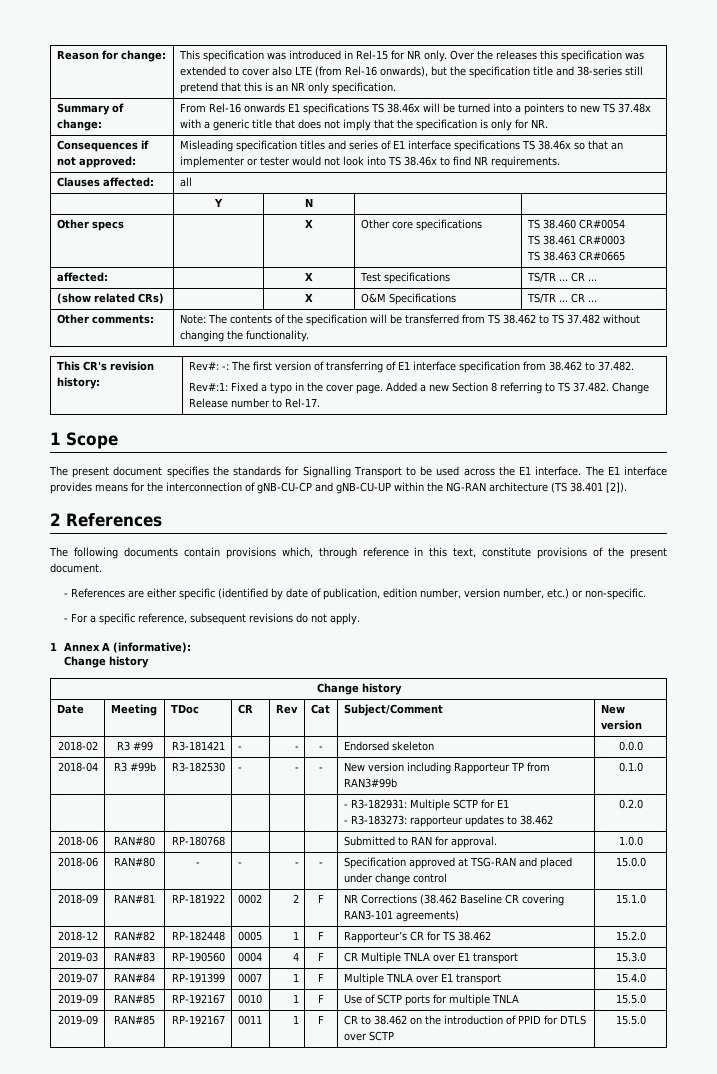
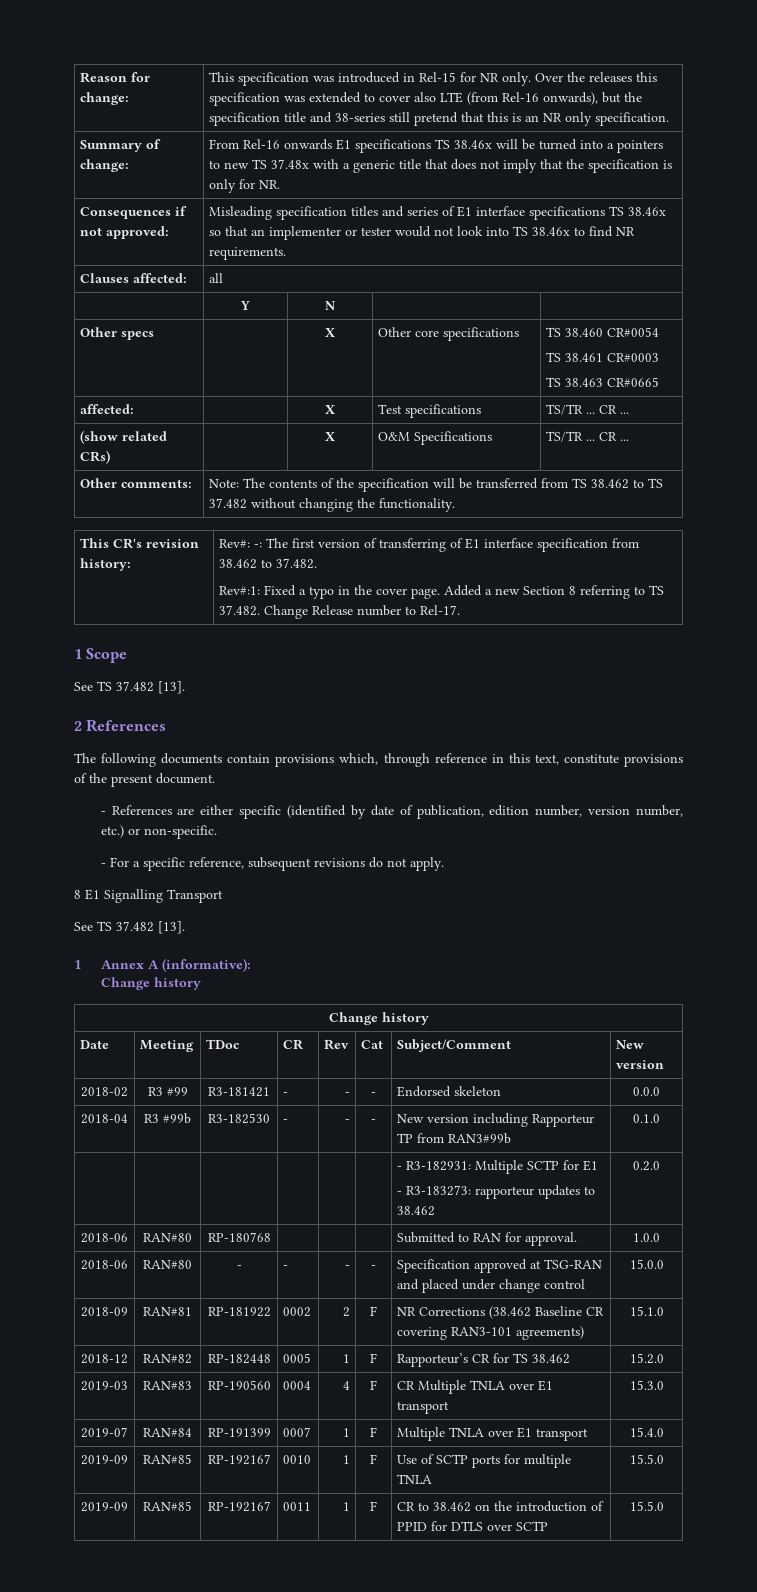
[49,466,667,478] [50,482,627,494] The present document specifies the standards for Signalling Transport to be used across the E1 interface. The E1 interface provides means for the interconnection of gNB-CU-CP and gNB-CU-UP within the NG-RAN architecture (TS 38.401 [2]). -> [74,681,185,694] See TS 37.482 [13].
(360, 619) none -> [74,889,223,903] [74,921,185,934] // 8 E1 Signalling Transport // See TS 37.482 [13].

